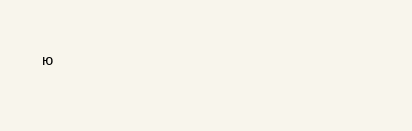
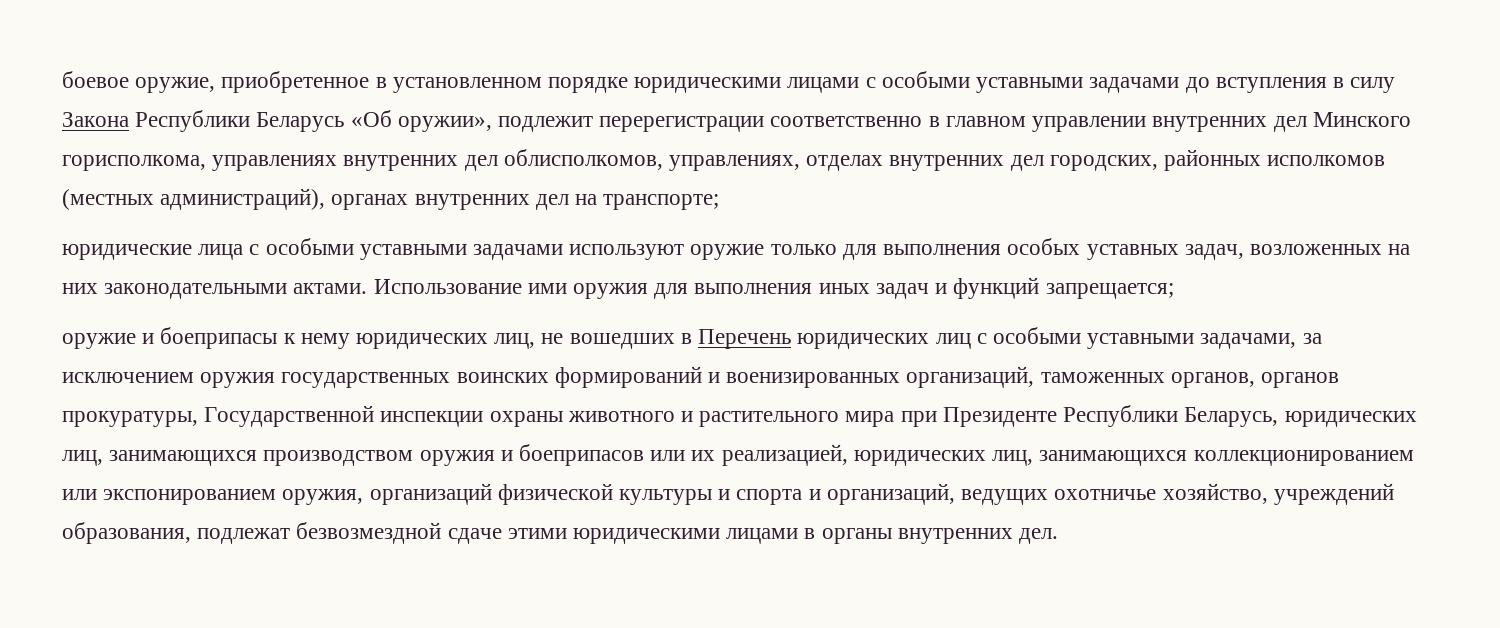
[42,57,53,65] ю -> [62,71,1396,93] [62,110,1411,132] [62,149,1386,171] [62,188,720,210] [62,238,1411,260] [62,277,1174,299] [62,327,1322,349] [62,366,1340,388] [62,405,1417,427] [62,444,1414,466] [62,483,1394,505] [62,522,1059,544] боевое оружие, приобретенное в установленном порядке юридическими лицами с особыми уставными задачами до вступления в силу Закона Республики Беларусь «Об оружии», подлежит перерегистрации соответственно в главном управлении внутренних дел Минского горисполкома, управлениях внутренних дел облисполкомов, управлениях, отделах внутренних дел городских, районных исполкомов (местных администраций), органах внутренних дел на транспорте; // юридические лица с особыми уставными задачами используют оружие только для выполнения особых уставных задач, возложенных на них законодательными актами. Использование ими оружия для выполнения иных задач и функций запрещается; // оружие и боеприпасы к нему юридических лиц, не вошедших в Перечень юридических лиц с особыми уставными задачами, за исключением оружия государственных воинских формирований и военизированных организаций, таможенных органов, органов прокуратуры, Государственной инспекции охраны животного и растительного мира при Президенте Республики Беларусь, юридических лиц, занимающихся производством оружия и боеприпасов или их реализацией, юридических лиц, занимающихся коллекционированием или экспонированием оружия, организаций физической культуры и спорта и организаций, ведущих охотничье хозяйство, учреждений образования, подлежат безвозмездной сдаче этими юридическими лицами в органы внутренних дел.

